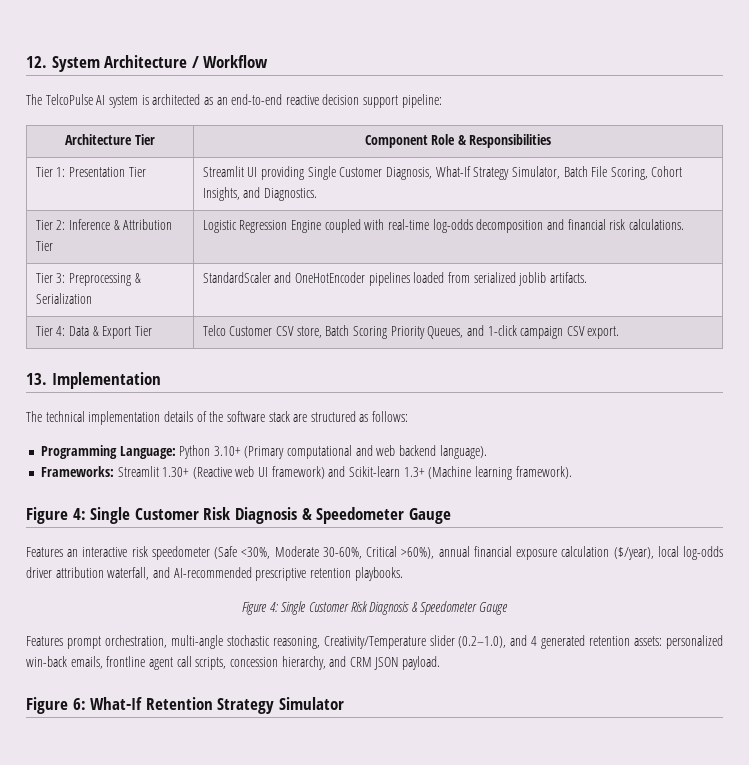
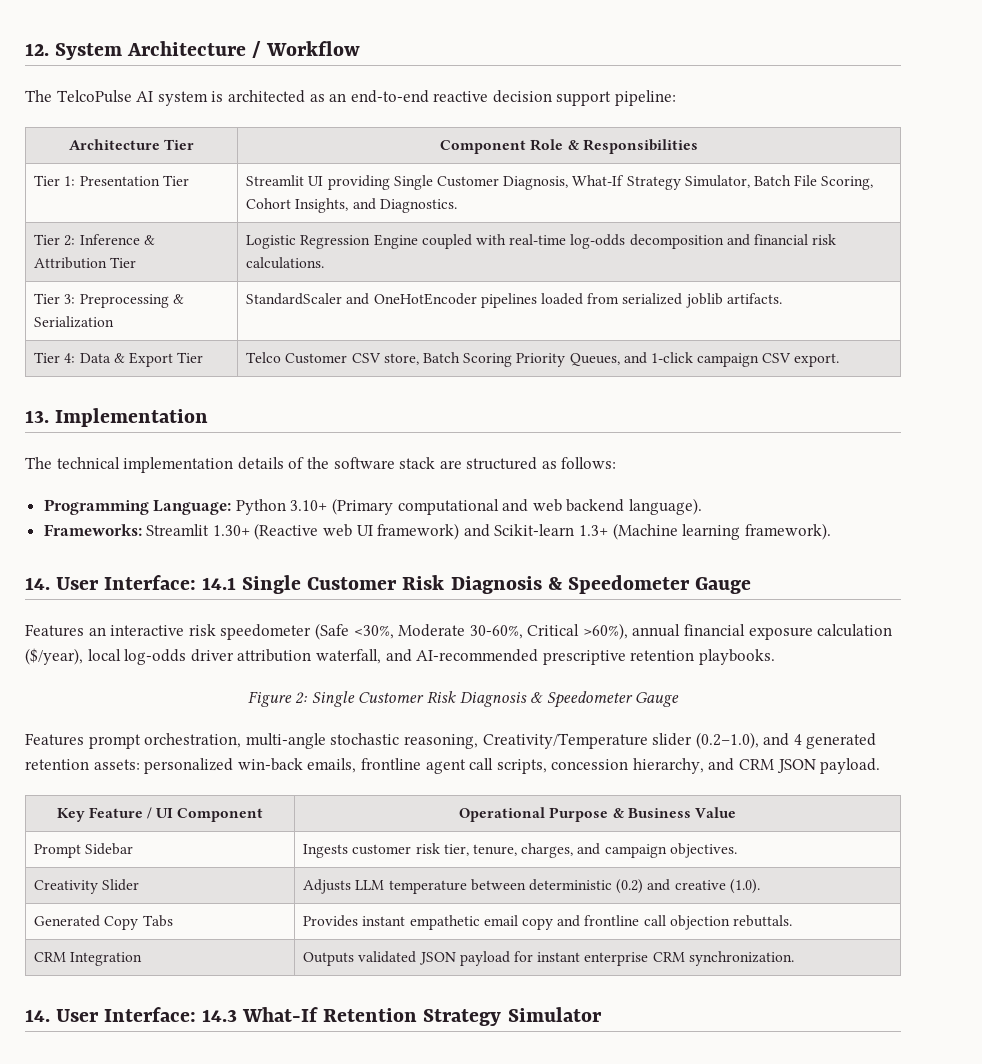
[26,507,86,524] Figure 4: -> [25,575,237,590] 14. User Interface: 14.1
[269,602,278,612] 4: -> [295,692,308,704] 2:
[26,697,86,714] // Figure 6: -> [56,807,264,822] [459,807,736,822] [34,843,134,858] [303,843,737,858] [34,879,140,894] [303,879,760,894] [34,915,173,930] [303,915,792,930] [34,952,143,966] [303,951,794,966] [25,1007,238,1022] // Key Feature / UI Component | Operational Purpose & Business Value // Prompt Sidebar | Ingests customer risk tier, tenure, charges, and campaign objectives. // Creativity Slider | Adjusts LLM temperature between deterministic (0.2) and creative (1.0). // Generated Copy Tabs | Provides instant empathetic email copy and frontline call objection rebuttals. // CRM Integration | Outputs validated JSON payload for instant enterprise CRM synchronization. // 14. User Interface: 14.3

